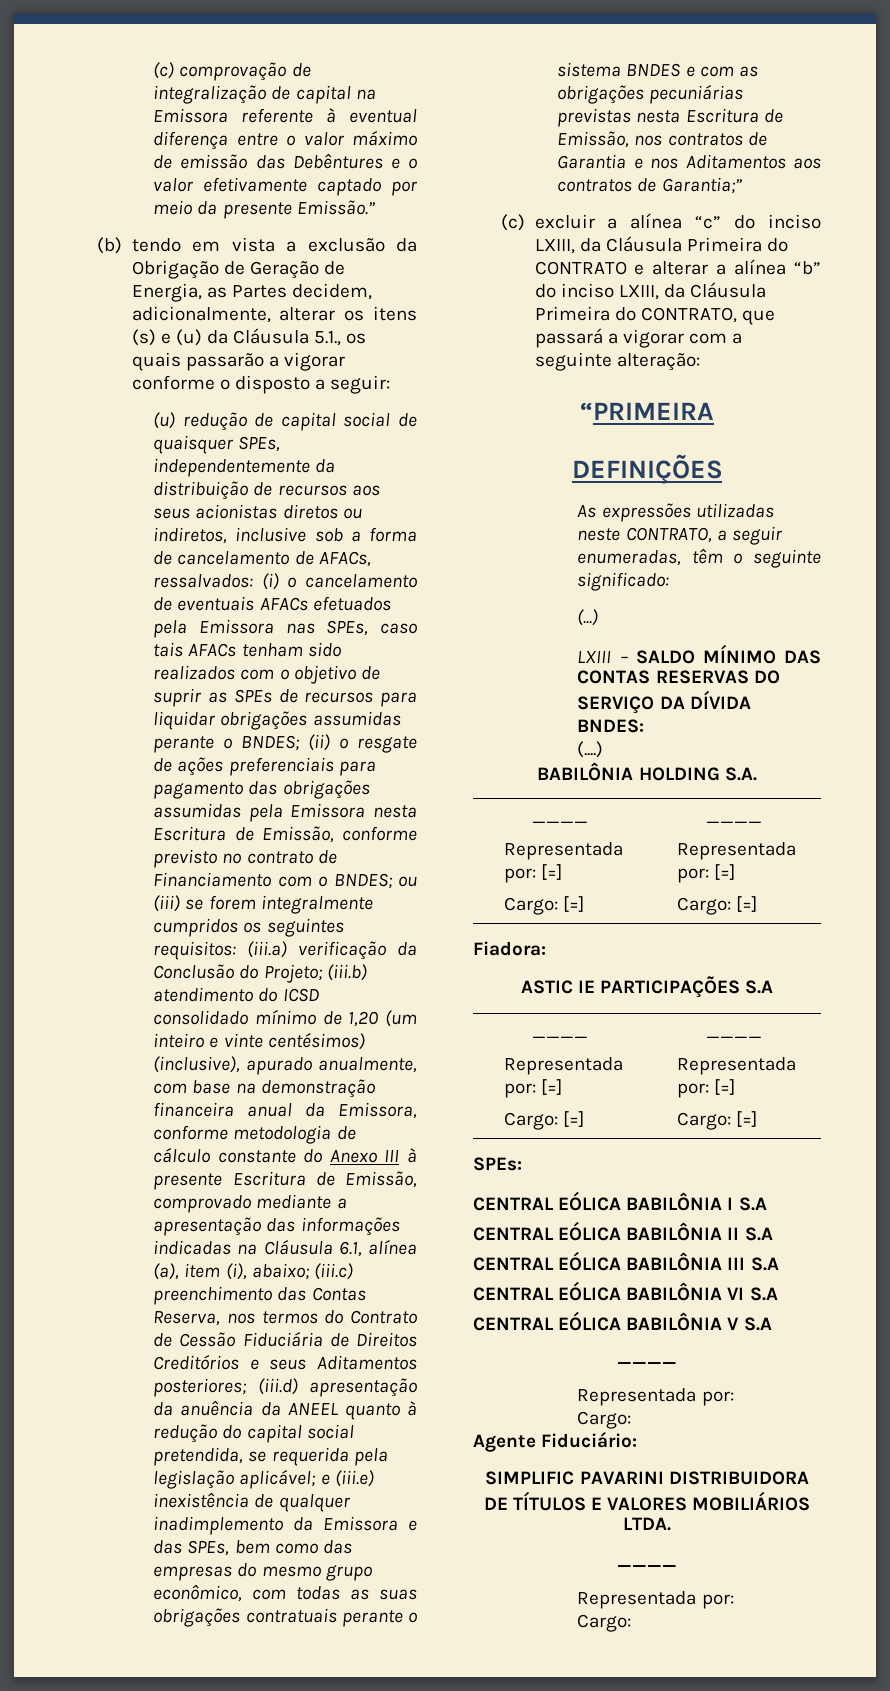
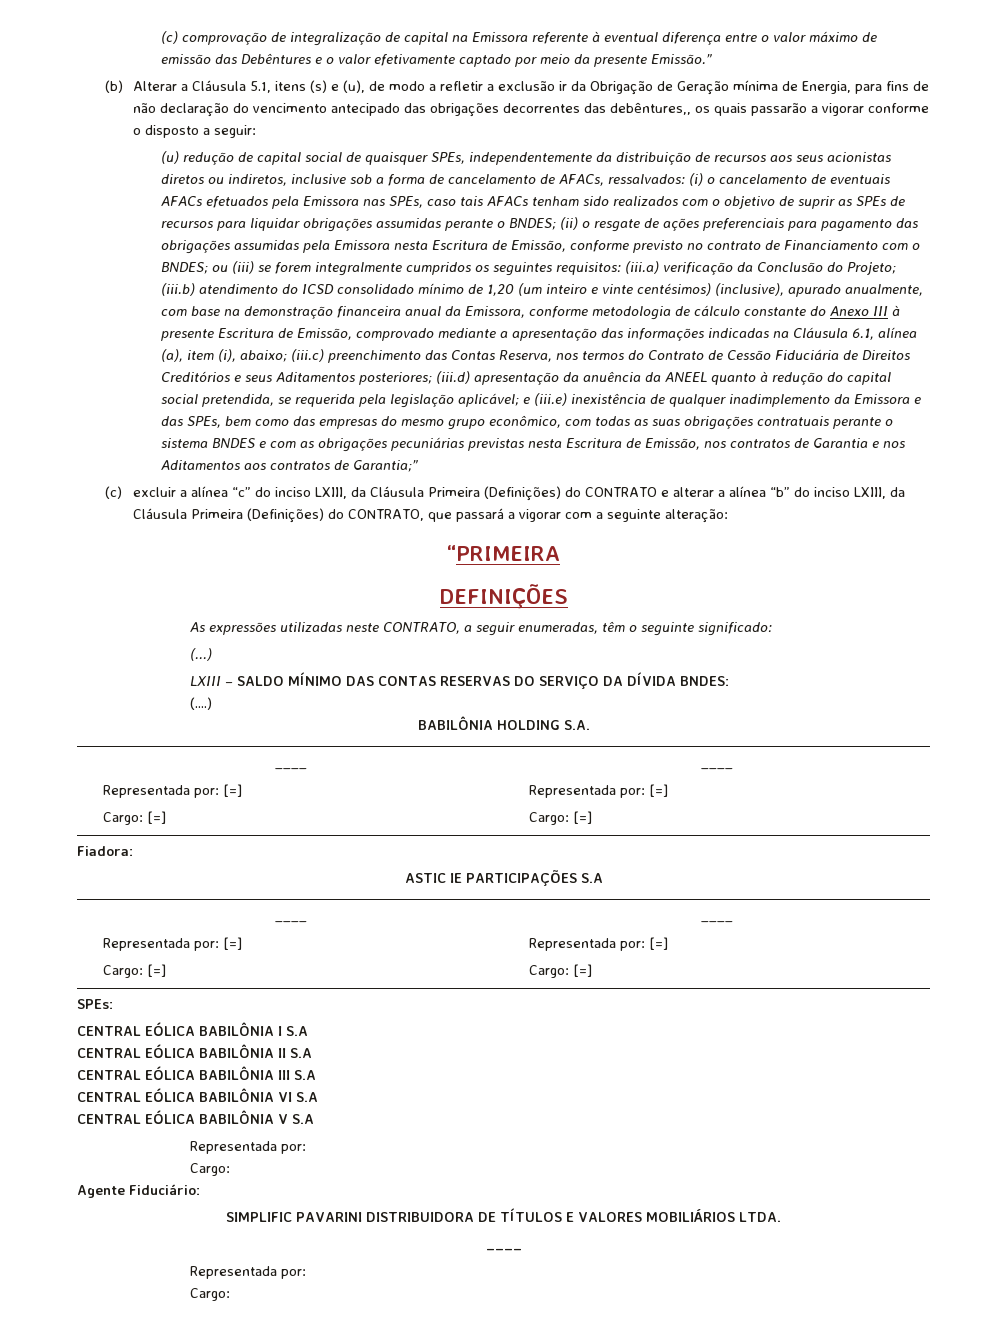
[131,237,275,252] tendo em vista -> [133,80,484,93] Alterar a Cláusula 5.1, itens (s) e (u), de modo a refletir
(385, 245) none -> [559,81,568,91] ir
(319, 270) none -> [733,80,779,91] mínima
[206,283,372,300] [131,306,417,323] [131,328,342,346] as Partes decidem, adicionalmente, alterar os itens (s) e (u) da Cláusula 5.1., -> [855,81,930,94] [133,102,692,117] para fins de não declaração do vencimento antecipado das obrigações decorrentes das debêntures,,
(762, 244) none -> [484,486,562,501] (Definições)
(610, 313) none -> [247,508,325,523] (Definições)
[617,1362,677,1364] // ____ -> (314, 1119) none

